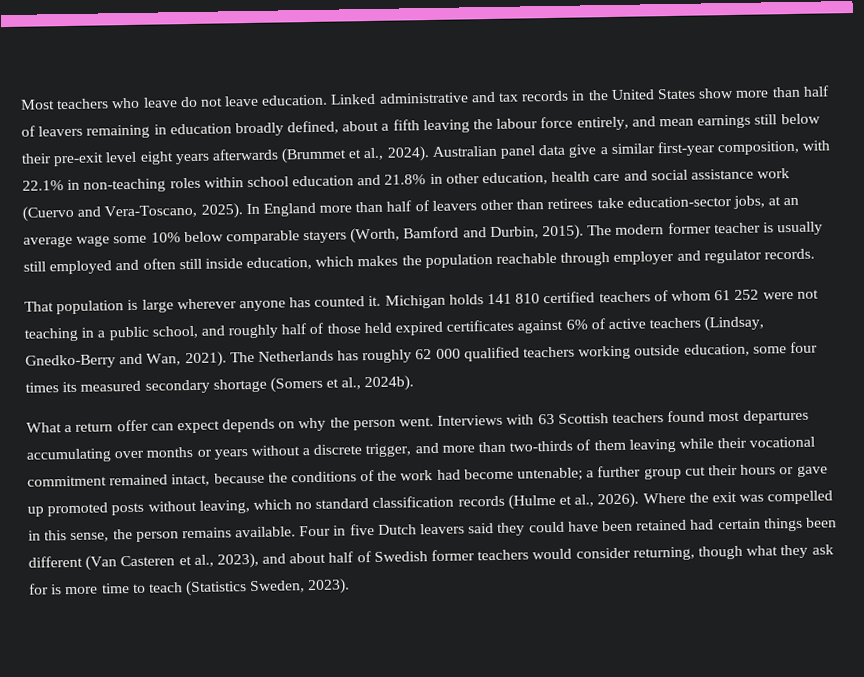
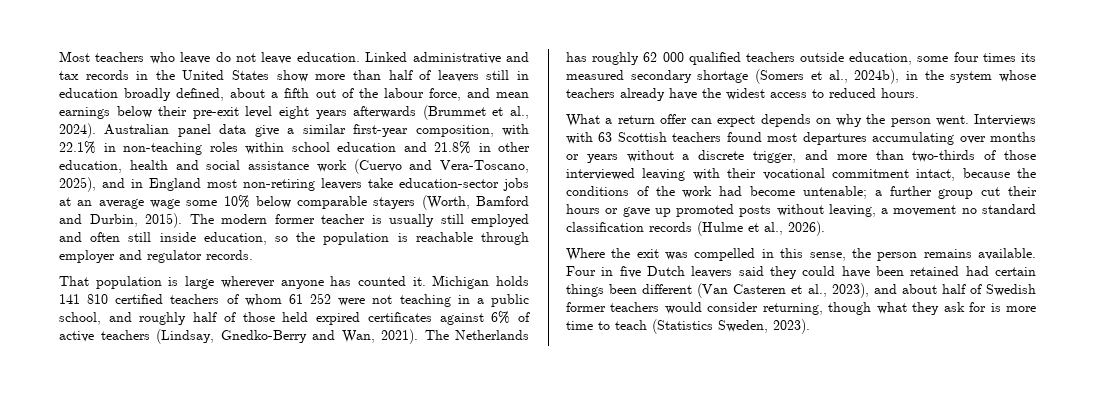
[86,124,151,139] remaining -> [486,70,510,80] still
[422,116,629,134] leaving the labour force entirely, -> [315,88,461,101] out of the labour force,
[754,114,778,125] still -> (110, 113) none
[593,173,621,182] care -> (168, 165) none
[200,198,594,219] 2025). In England more than half of leavers other than retirees -> [59,177,362,192] 2025), and in England most non-retiring leavers
[732,195,765,209] jobs, -> [503,178,529,191] jobs
[315,255,399,267] which makes -> [275,236,288,242] so
(493, 261) none -> [397,233,408,242] is
[578,345,632,360] working -> (795, 57) none
[364,375,415,392] 2024b). -> [854,69,1036,84] [566,88,919,101] 2024b), in the system whose teachers already have the widest access to reduced hours.
[593,438,714,453] them leaving while -> [1004,150,1036,160] [566,168,720,181] those interviewed leaving with
[109,474,169,486] remained -> (909, 173) none
[252,499,292,510] which -> [881,205,957,216] a movement
(640, 500) none -> (825, 228) //

